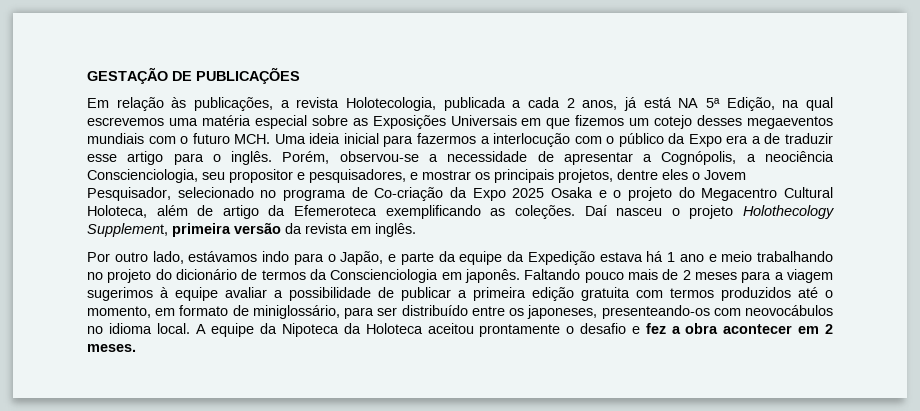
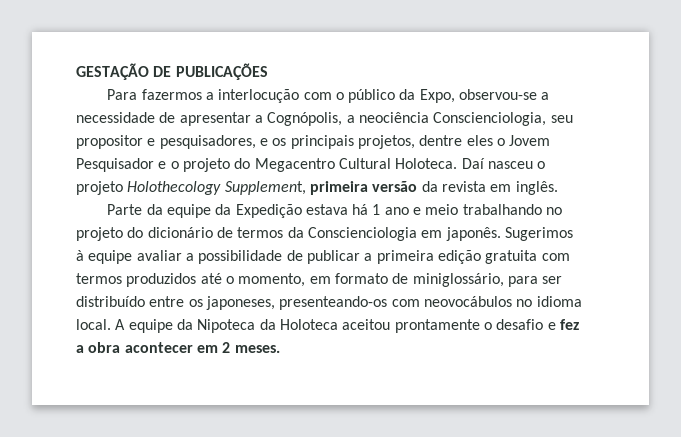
[87,97,833,111] [87,115,834,129] [87,133,414,147] Em relação às publicações, a revista Holotecologia, publicada a cada 2 anos, já está NA 5ª Edição, na qual escrevemos uma matéria especial sobre as Exposições Universais em que fizemos um cotejo desses megaeventos mundiais com o futuro MCH. Uma ideia inicial para -> [107,89,138,100] Para
[688,133,833,147] [87,151,330,165] Expo era a de traduzir esse artigo para o inglês. Porém, -> [419,89,455,103] Expo,
[422,170,471,180] mostrar -> (268, 142) none
[87,187,594,201] Pesquisador, selecionado no programa de Co-criação da Expo 2025 Osaka -> [76,158,154,172] Pesquisador
[87,205,575,219] Holoteca, além de artigo da Efemeroteca exemplificando as coleções. -> [395,158,458,169] Holoteca.
[87,251,434,265] Por outro lado, estávamos indo para o Japão, e parte -> [107,204,143,215] Parte
[524,269,834,283] [87,287,153,301] Faltando pouco mais de 2 meses para a viagem sugerimos -> [504,227,573,241] Sugerimos

